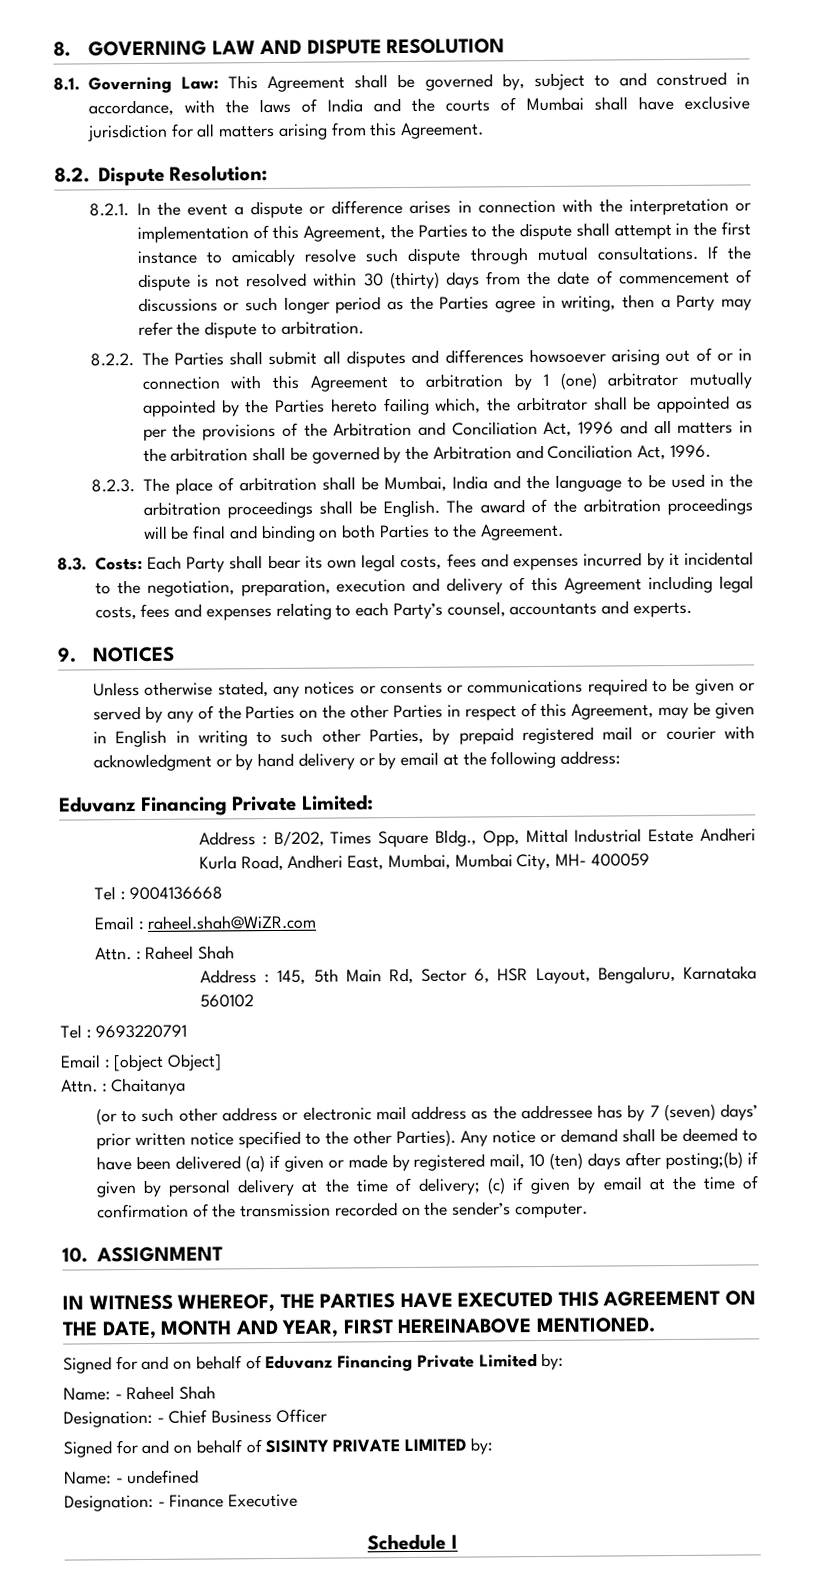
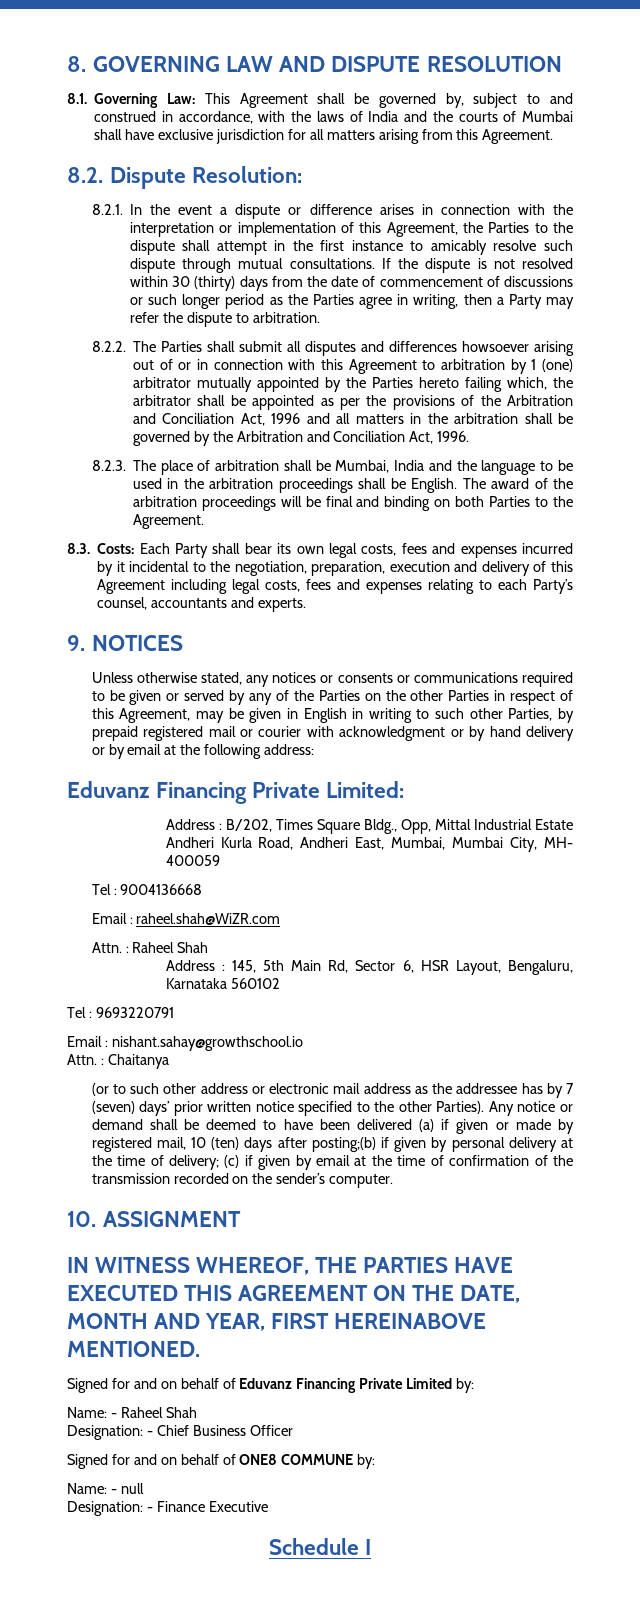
[113,1053,223,1072] [object Object] -> [111,1036,303,1051] nishant.sahay@growthschool.io
[265,1437,493,1455] [64,1469,200,1485] SISINTY PRIVATE LIMITED by: // Name: - undefined -> [239,1454,376,1469] [67,1483,144,1494] ONE8 COMMUNE by: // Name: - null

